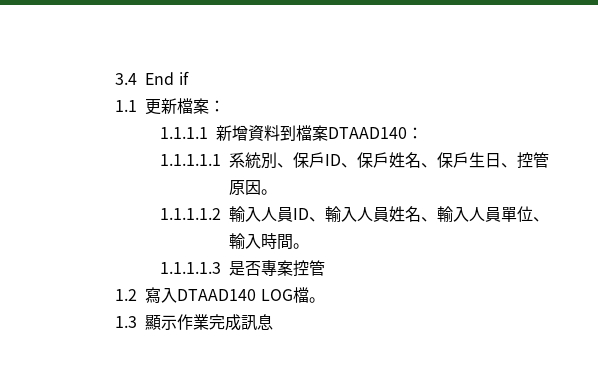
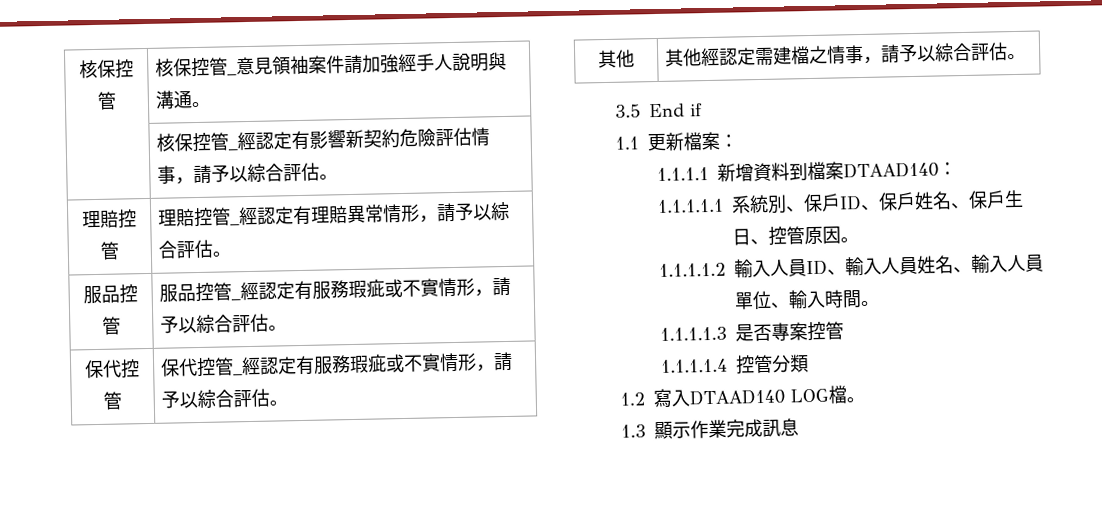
[115,73,138,85] 3.4 -> [79,59,134,79] [97,91,117,110] [154,51,507,78] [154,90,211,110] [155,127,490,153] [156,162,338,185] [82,209,137,229] [100,241,120,260] [157,201,510,228] [157,239,231,259] [83,284,138,305] [102,316,121,335] [158,276,511,303] [159,313,287,334] [84,359,140,379] [103,391,122,410] [159,351,513,378] [160,388,288,409] [598,49,635,69] [664,42,1026,67] [615,104,642,118] 核保控管 | 核保控管_意見領袖案件請加強經手人說明與溝通。 // | 核保控管_經認定有影響新契約危險評估情事，請予以綜合評估。 // 理賠控管 | 理賠控管_經認定有理賠異常情形，請予以綜合評估。 // 服品控管 | 服品控管_經認定有服務瑕疵或不實情形，請予以綜合評估。 // 保代控管 | 保代控管_經認定有服務瑕疵或不實情形，請予以綜合評估。 // 其他 | 其他經認定需建檔之情事，請予以綜合評估。 // 3.5
(325, 268) none -> [660,354,809,375] // 1.1.1.1.4控管分類

